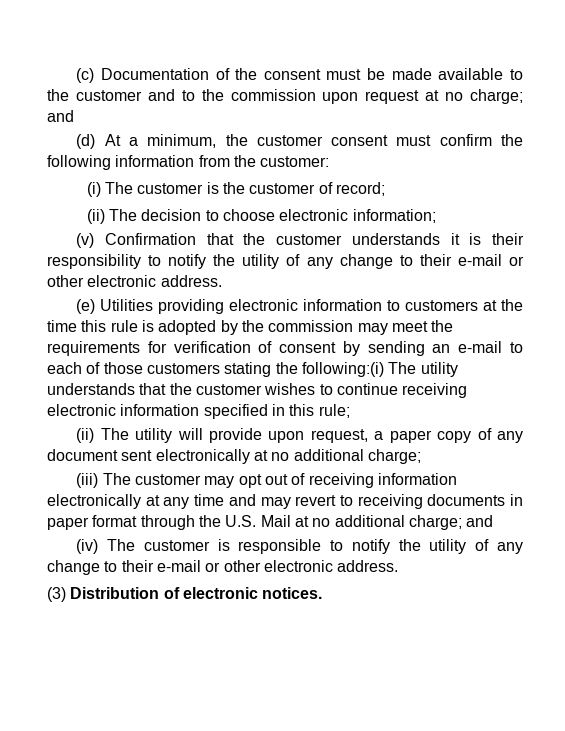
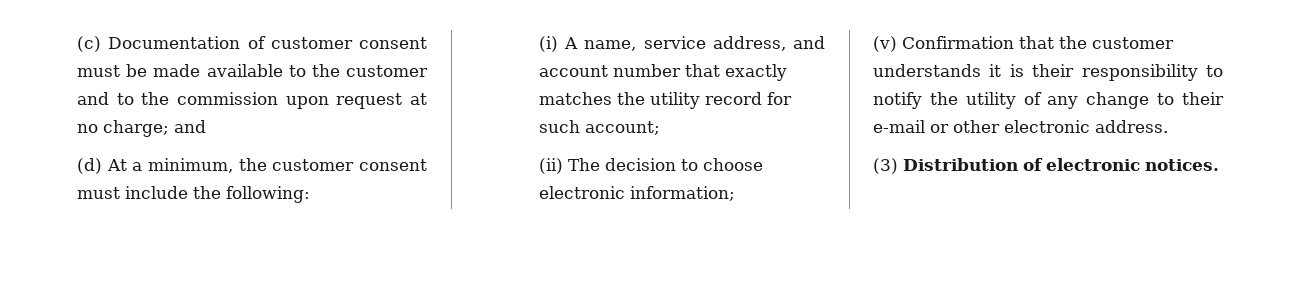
[235,68,258,80] the -> [270,37,353,49] customer
[439,134,523,146] [47,155,330,170] [86,182,385,197] confirm the following information from the customer: // (i) The customer is the customer of record; -> [125,186,310,203] [539,36,825,52] [539,64,788,81] [539,92,793,109] [539,120,661,135] include the following: // (i) A name, service address, and account number that exactly matches the utility record for such account;
[76,299,524,314] [47,320,454,335] [47,341,523,356] [47,362,458,377] [47,383,468,398] [47,404,350,419] [76,428,523,443] [47,449,421,464] [76,473,457,488] [47,494,523,509] [47,515,494,530] [76,539,524,554] [47,560,399,575] // (e) Utilities providing electronic information to customers at the time this rule is adopted by the commission may meet the requirements for verification of consent by sending an e-mail to each of those customers stating the following:(i) The utility understands that the customer wishes to continue receiving electronic information specified in this rule; // (ii) The utility will provide upon request, a paper copy of any document sent electronically at no additional charge; // (iii) The customer may opt out of receiving information electronically at any time and may revert to receiving documents in paper format through the U.S. Mail at no additional charge; and // (iv) The customer is responsible to notify the utility of any change to their e-mail or other electronic address. -> (1168, 126) none

